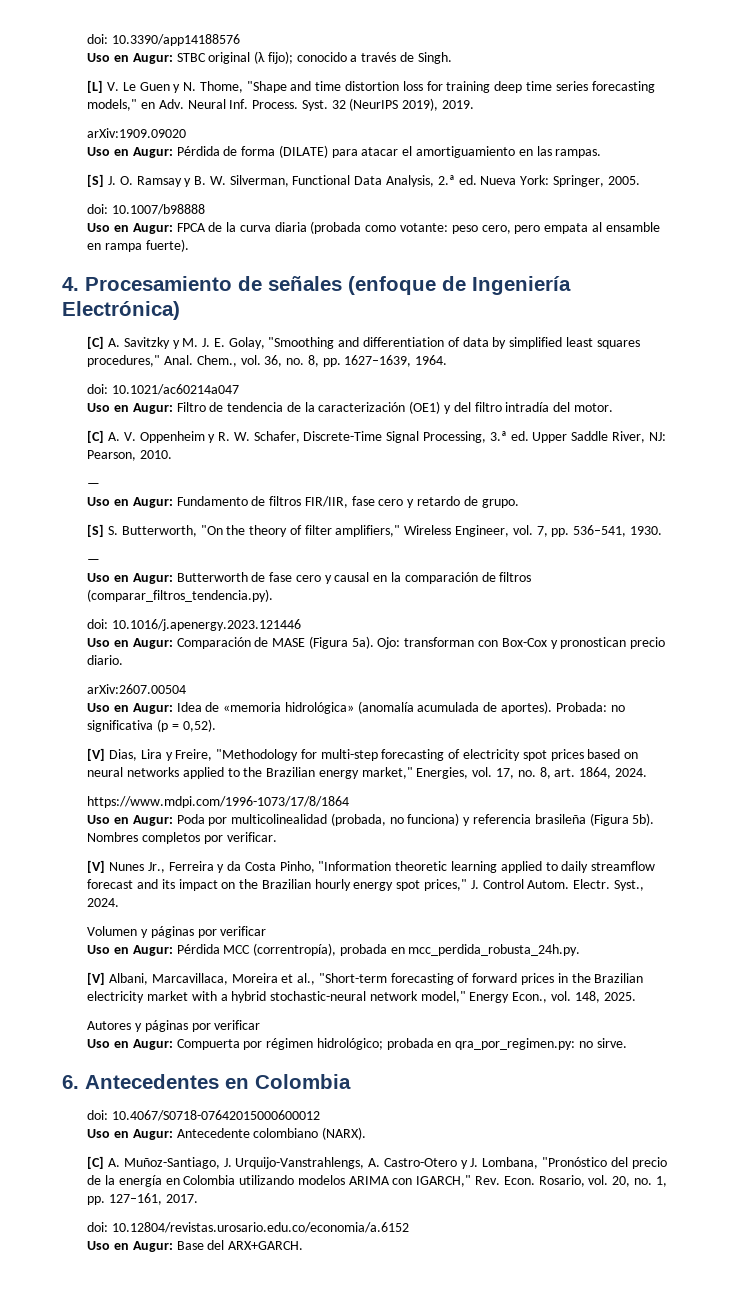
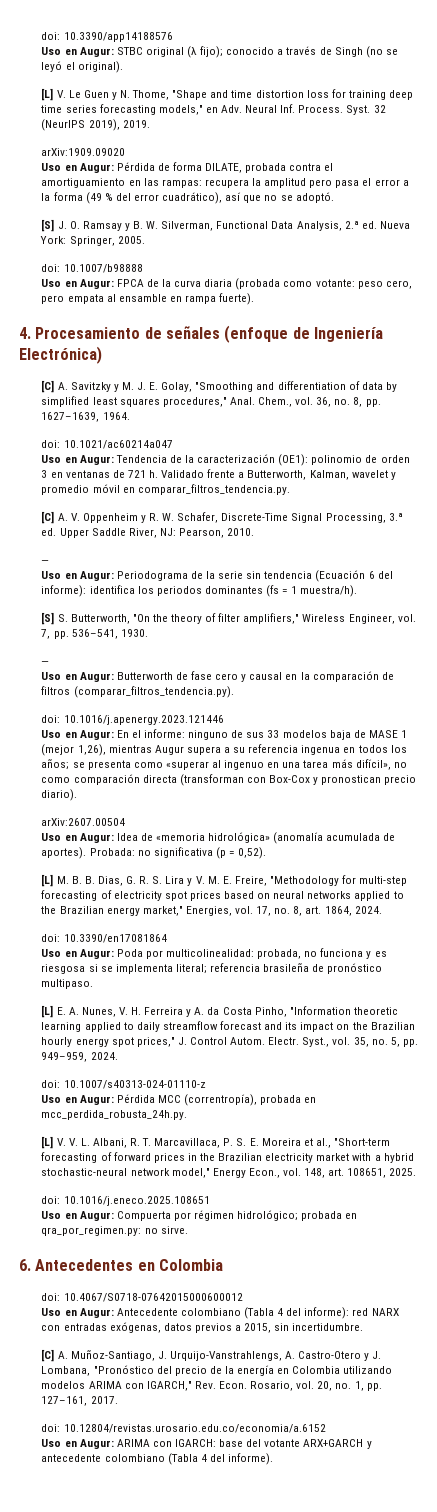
[417,52,452,64] Singh. -> [334,46,398,58] [41,61,123,73] Singh (no se leyó el original).
[278,145,399,158] (DILATE) para atacar -> [205,163,322,173] DILATE, probada contra
[555,149,602,158] rampas. -> [161,178,409,188] [41,192,334,204] rampas: recupera la amplitud pero pasa el error a la forma (49 % del error cuadrático), así que no se adoptó.
[176,401,613,414] Filtro de tendencia de la caracterización (OE1) y del filtro intradía del motor. -> [115,454,410,466] [41,469,396,480] [41,484,290,495] Tendencia de la caracterización (OE1): polinomio de orden 3 en ventanas de 721 h. Validado frente a Butterworth, Kalman, wavelet y promedio móvil en comparar_filtros_tendencia.py.
[176,496,519,508] Fundamento de filtros FIR/IIR, fase cero y retardo de grupo. -> [116,570,393,582] [41,585,358,597] Periodograma de la serie sin tendencia (Ecuación 6 del informe): identifica los periodos dominantes (fs = 1 muestra/h).
[176,636,475,649] Comparación de MASE (Figura 5a). Ojo: transforman -> [116,729,407,740] [41,744,407,756] [41,759,407,770] [41,774,244,786] En el informe: ninguno de sus 33 modelos baja de MASE 1 (mejor 1,26), mientras Augur supera a su referencia ingenua en todos los años; se presenta como «superar al ingenuo en una tarea más difícil», no como comparación directa (transforman
[87,655,124,665] diario. -> [41,789,78,801] diario).
[87,748,173,761] [V] Dias, Lira y -> [41,874,232,887] [L] M. B. B. Dias, G. R. S. Lira y V. M. E.
[87,796,350,808] https://www.mdpi.com/1996-1073/17/8/1864 -> [41,934,167,943] doi: 10.3390/en17081864
[231,813,655,826] [87,832,277,844] [87,860,165,873] multicolinealidad (probada, no funciona) y referencia brasileña (Figura 5b). Nombres completos por verificar. // [V] Nunes Jr., -> [165,948,387,959] [41,963,383,974] [41,979,94,989] [41,1005,141,1018] multicolinealidad: probada, no funciona y es riesgosa si se implementa literal; referencia brasileña de pronóstico multipaso. // [L] E. A. Nunes, V. H.
(225, 868) none -> [194,1007,205,1015] A.
[87,898,120,907] [87,926,267,938] 2024. // Volumen y páginas por verificar -> [332,1037,418,1047] [41,1052,118,1062] [41,1080,206,1089] vol. 35, no. 5, pp. 949–959, 2024. // doi: 10.1007/s40313-024-01110-z
[87,972,228,985] [V] Albani, Marcavillaca, -> [41,1136,259,1149] [L] V. V. L. Albani, R. T. Marcavillaca, P. S. E.
(600, 997) none -> [328,1168,387,1178] art. 108651,
[87,1020,261,1032] Autores y páginas por verificar -> [41,1196,210,1206] doi: 10.1016/j.eneco.2025.108651
[322,1127,367,1140] (NARX). -> [243,1307,399,1319] [41,1322,364,1333] (Tabla 4 del informe): red NARX con entradas exógenas, datos previos a 2015, sin incertidumbre.
[176,1240,304,1250] Base del ARX+GARCH. -> [116,1439,372,1449] [41,1453,273,1465] ARIMA con IGARCH: base del votante ARX+GARCH y antecedente colombiano (Tabla 4 del informe).

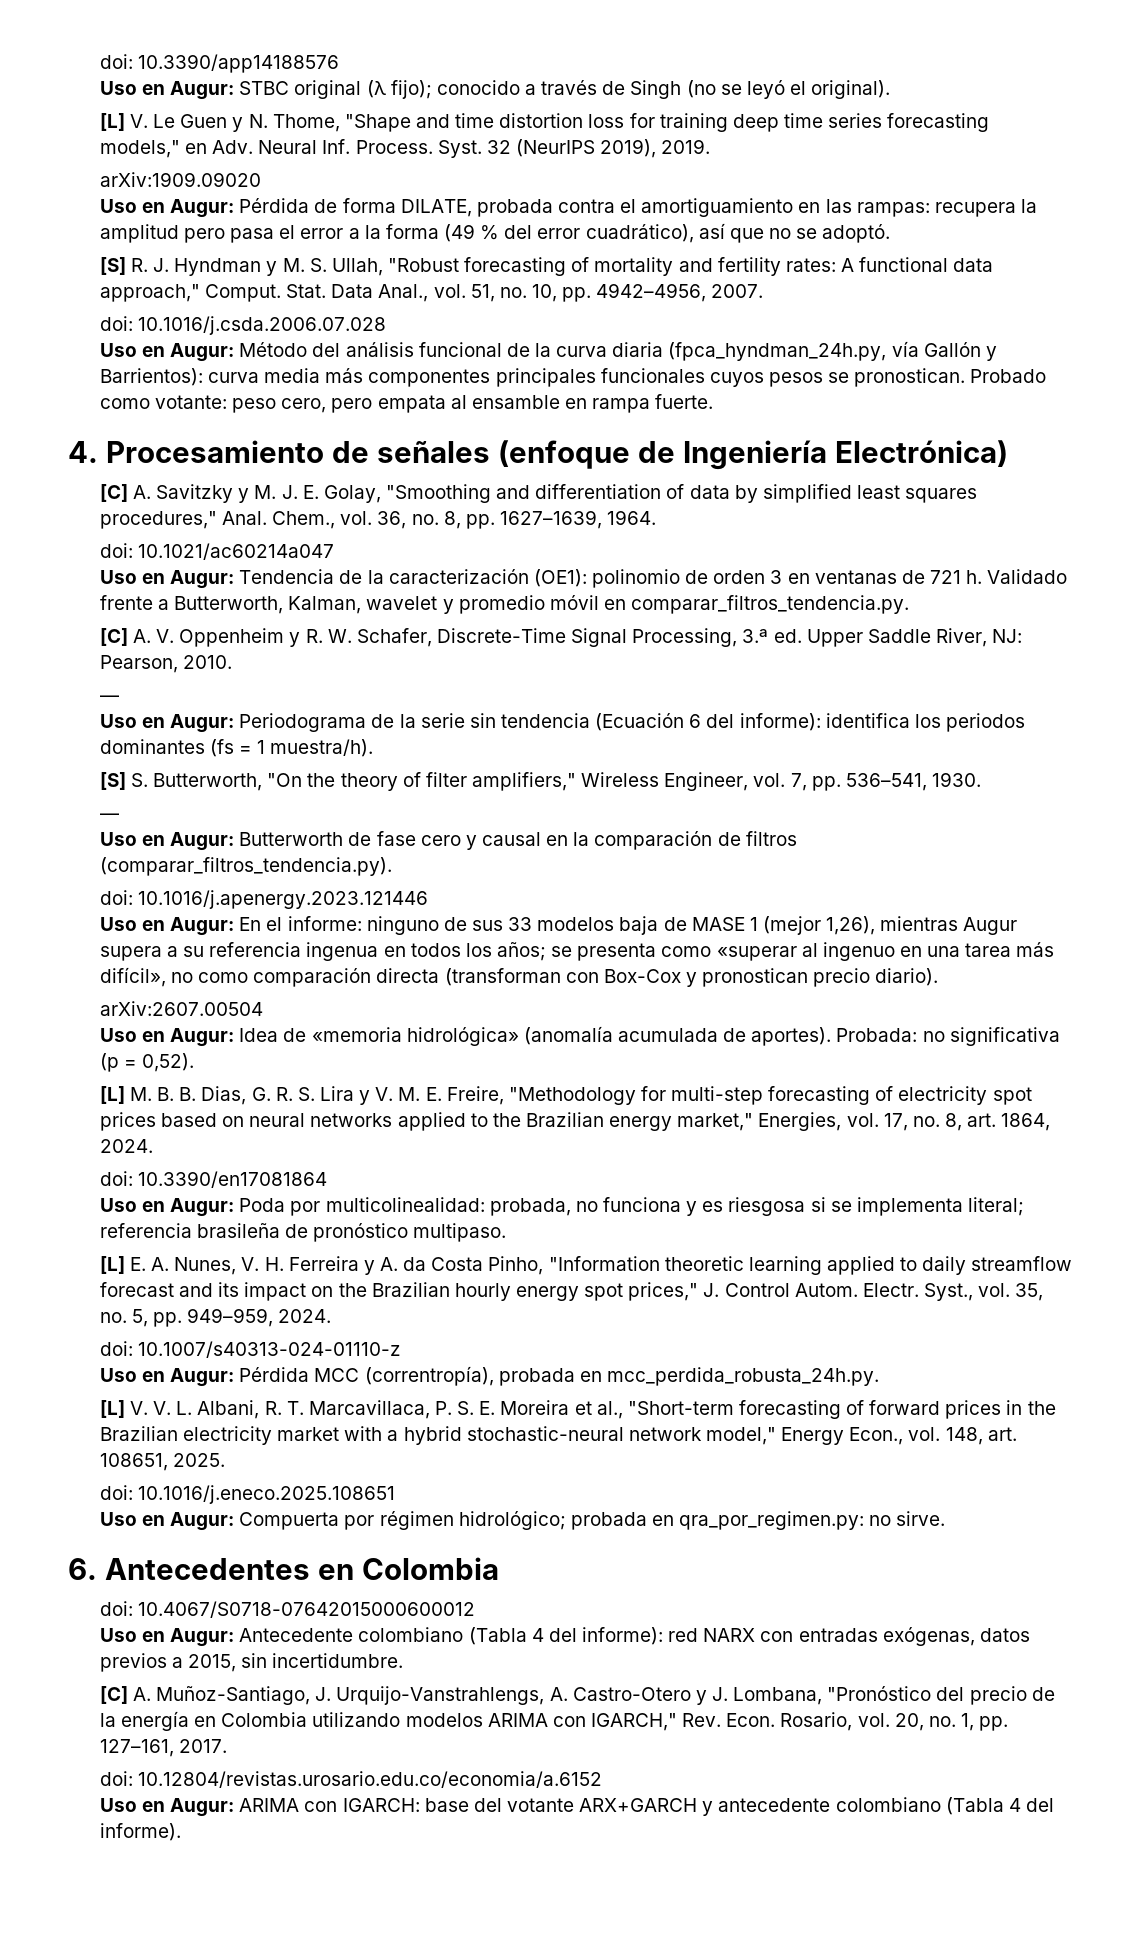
[57,221,410,231] [40,236,145,246] [41,264,143,273] [41,278,281,290] J. O. Ramsay y B. W. Silverman, Functional Data Analysis, 2.ª ed. Nueva York: Springer, 2005. // doi: 10.1007/b98888 // Uso en Augur: FPCA de la curva diaria (probada -> [131,257,994,276] [99,283,764,302] [99,316,387,335] [99,341,997,362] [99,368,1047,387] R. J. Hyndman y M. S. Ullah, "Robust forecasting of mortality and fertility rates: A functional data approach," Comput. Stat. Data Anal., vol. 51, no. 10, pp. 4942–4956, 2007. // doi: 10.1016/j.csda.2006.07.028 // Uso en Augur: Método del análisis funcional de la curva diaria (fpca_hyndman_24h.py, vía Gallón y Barrientos): curva media más componentes principales funcionales cuyos pesos se pronostican. Probado
[219,293,255,305] fuerte). -> [655,394,714,409] fuerte.

